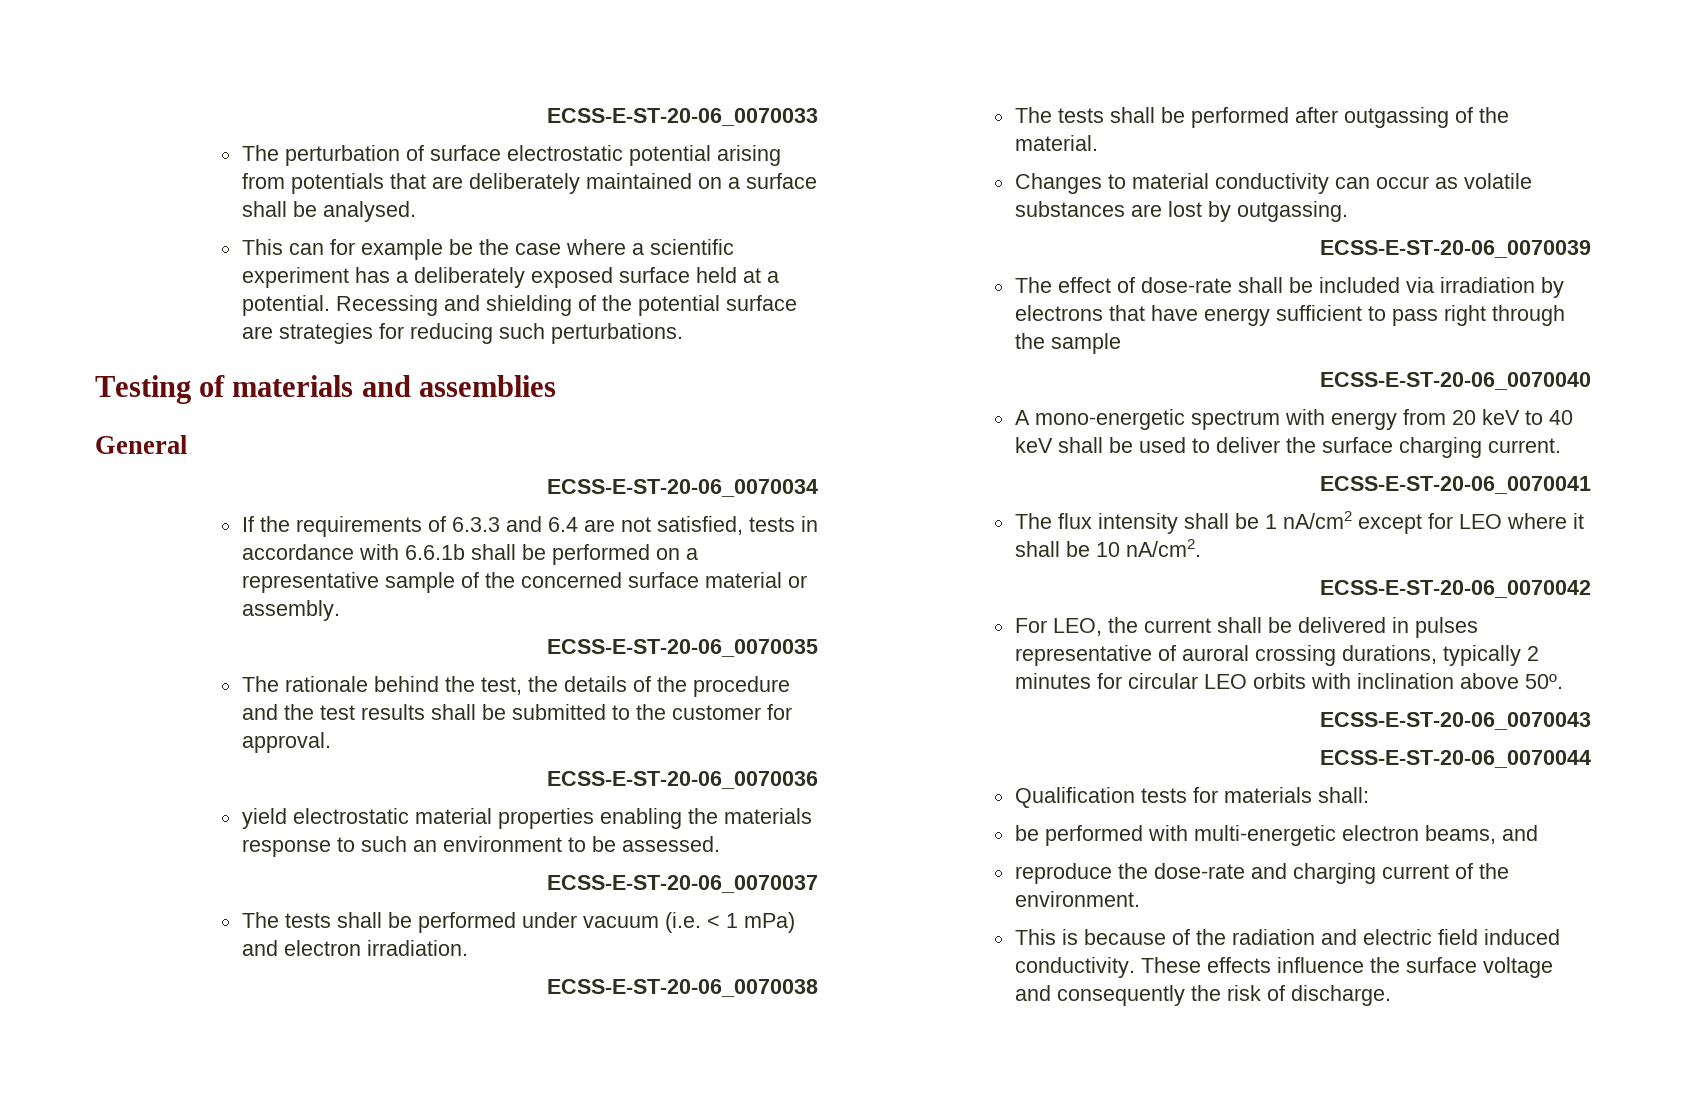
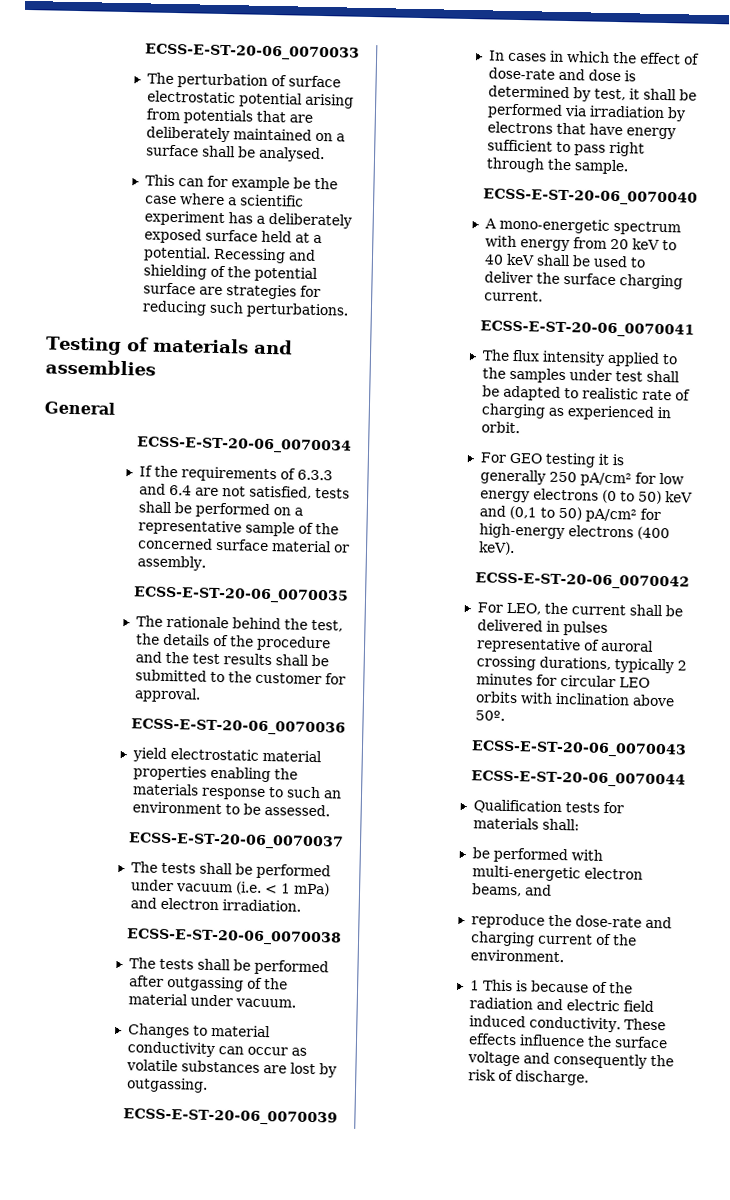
[800,516,818,532] [241,544,465,560] in accordance with 6.6.1b -> (350, 493) none
[1014,135,1098,151] material. -> [127,993,296,1008] material under vacuum.
[1014,277,1400,293] The effect of dose-rate shall be included -> [488,50,700,65] [487,67,636,82] [487,85,697,102] [486,103,563,119] In cases in which the effect of dose-rate and dose is determined by test, it shall be performed
[1050,333,1121,354] sample -> [573,159,629,175] sample.
[1183,511,1584,534] [1014,539,1201,557] shall be 1 nA/cm2 except for LEO where it shall be 10 nA/cm2. -> [606,351,678,367] [481,367,680,384] [481,385,691,401] [480,403,672,421] [480,421,520,434] [479,452,625,468] [479,469,684,487] [479,488,693,505] [478,505,661,523] [478,523,670,541] [477,541,515,556] applied to the samples under test shall be adapted to realistic rate of charging as experienced in orbit. // For GEO testing it is generally 250 pA/cm² for low energy electrons (0 to 50) keV and (0,1 to 50) pA/cm² for high-energy electrons (400 keV).
(1140, 899) none -> [469,980,480,991] 1

